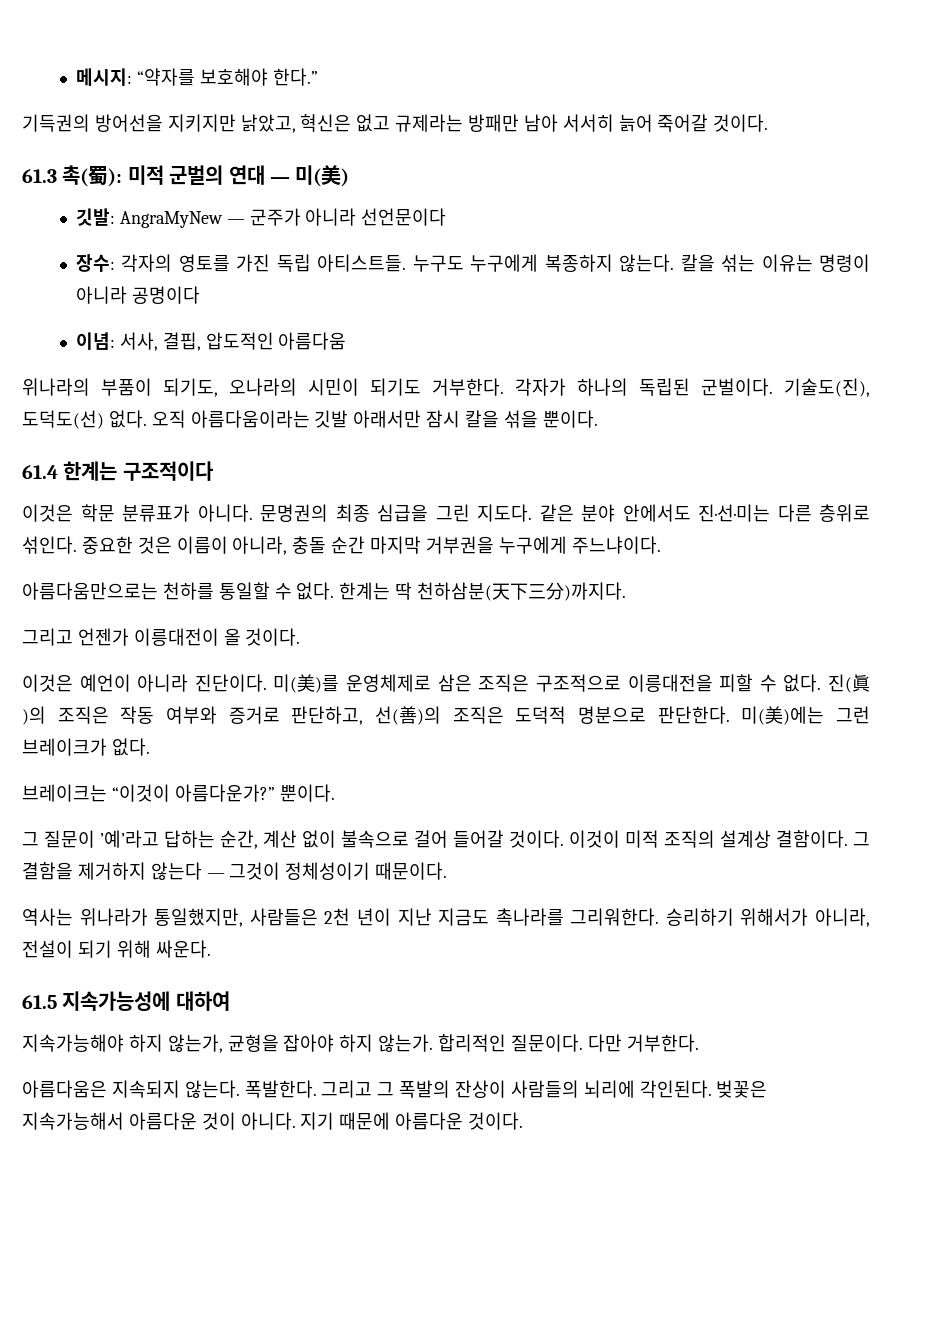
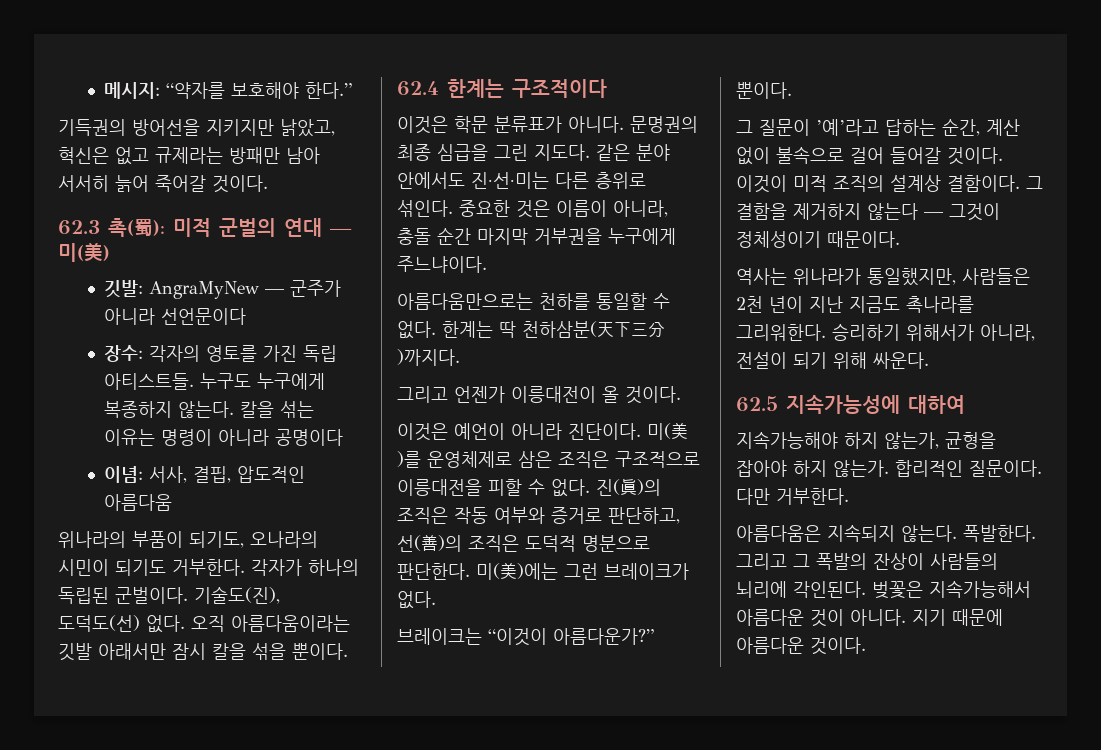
[22,169,57,183] 61.3 -> [58,220,100,235] 62.3
[22,465,58,479] 61.4 -> [397,81,439,96] 62.4
[22,995,57,1009] 61.5 -> [736,396,778,412] 62.5

